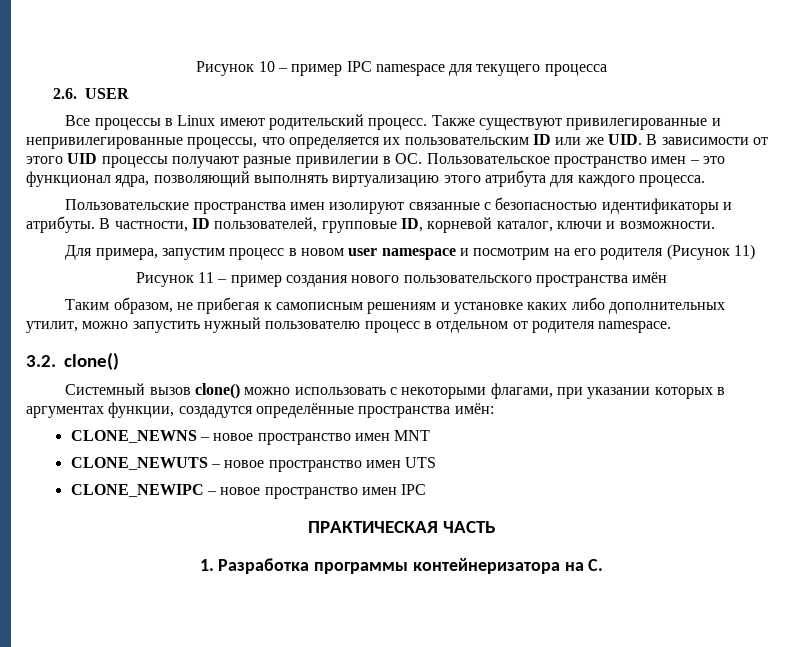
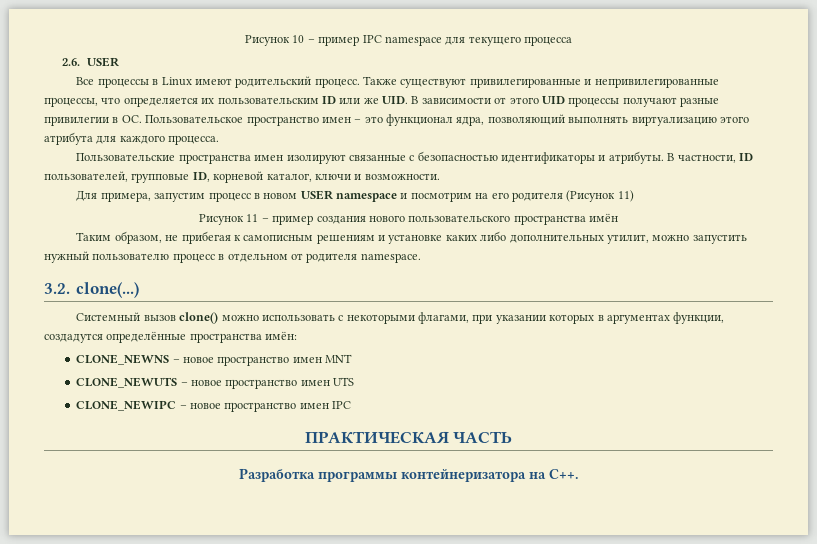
[348,248,378,256] user -> [300,190,333,200] USER
[64,352,119,370] clone() -> [76,282,140,298] clone(...)
[199,559,214,571] 1. -> (513, 437) none
[588,559,604,571] С. -> [548,469,579,479] С++.

